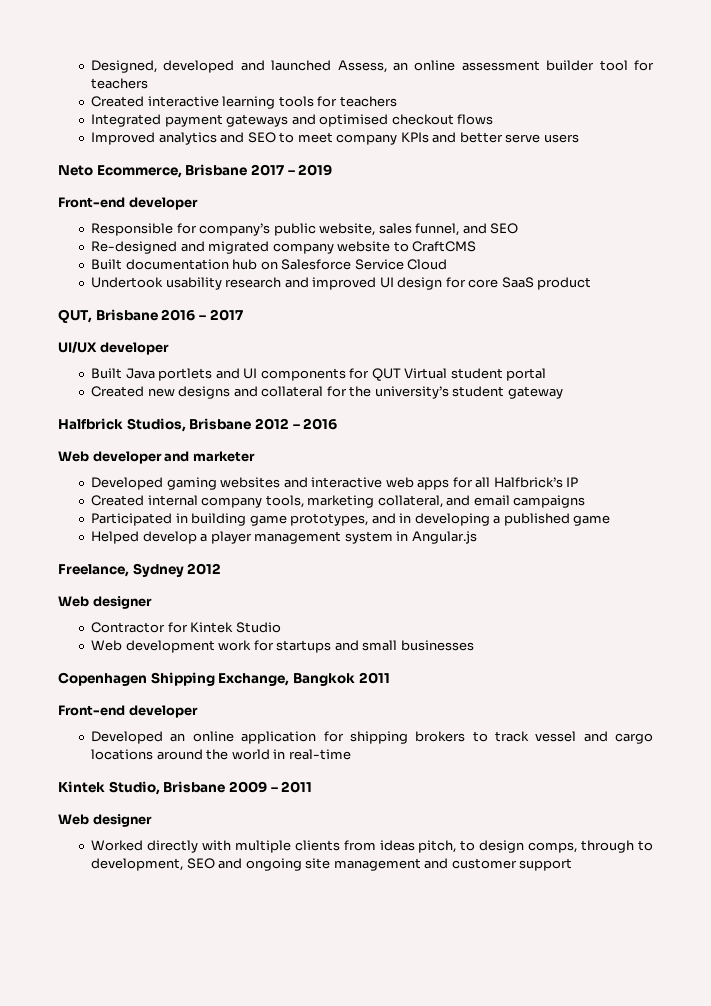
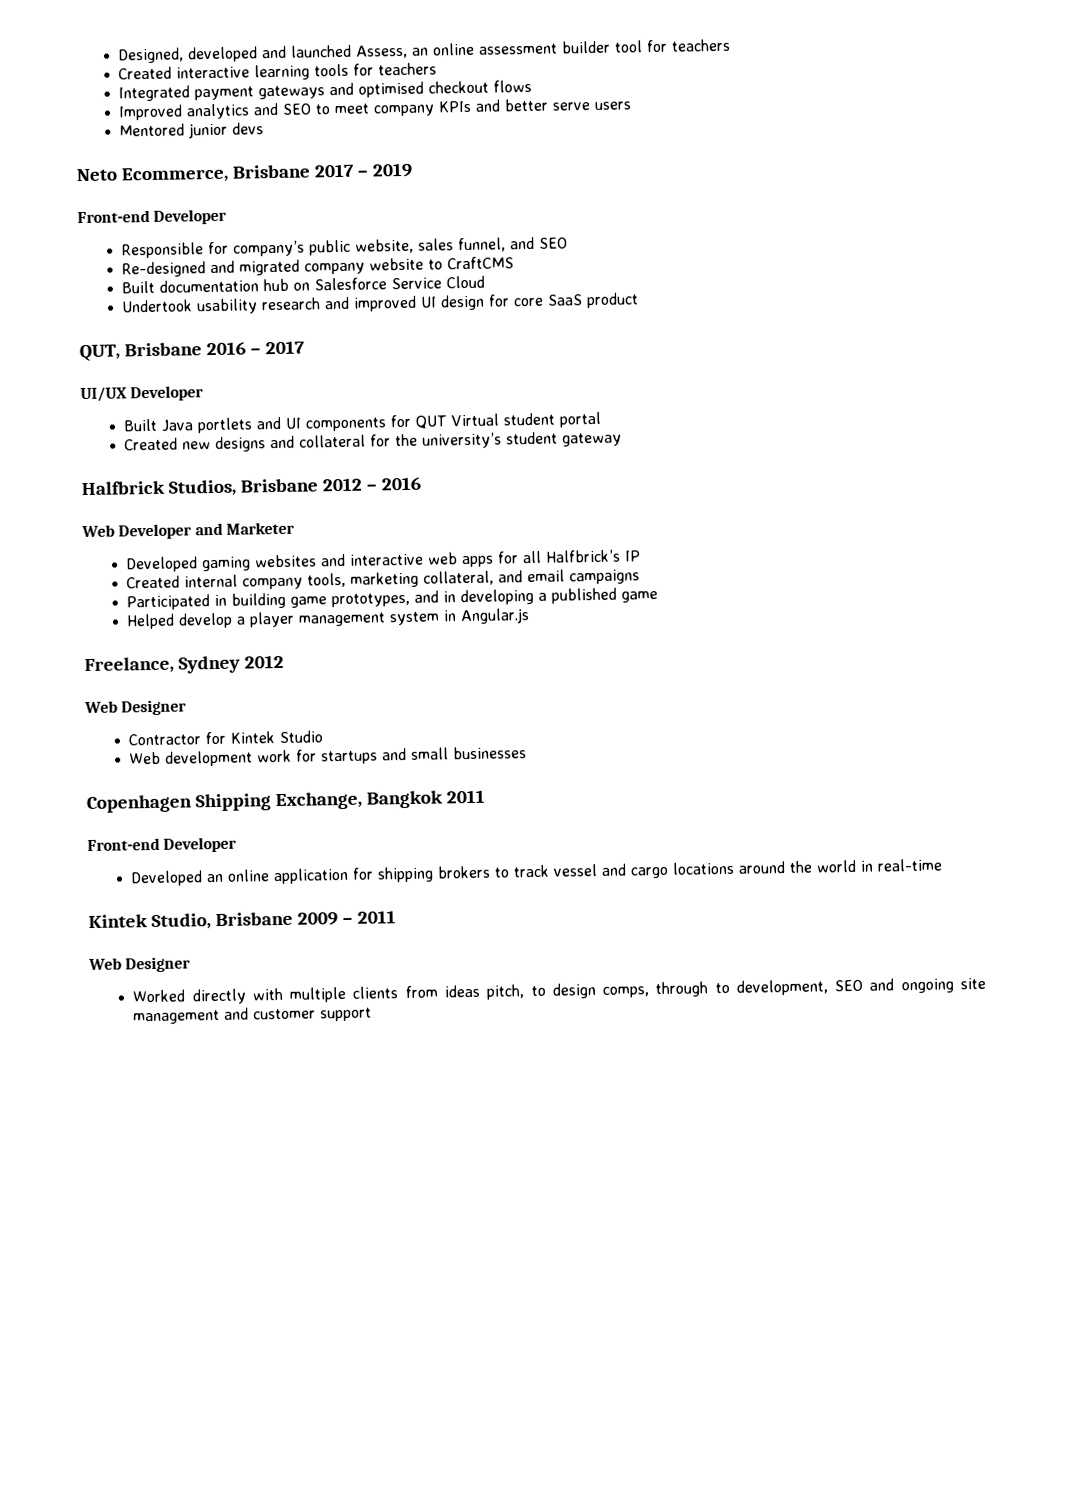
(579, 138) none -> [119,122,265,139] // Mentored junior devs
[128,197,198,210] developer -> [153,208,228,225] Developer
[99,342,169,355] developer -> [130,385,205,402] Developer
[92,451,255,464] developer and marketer -> [118,521,295,540] Developer and Marketer
[92,596,152,609] designer -> [121,699,188,716] Designer
[128,705,198,718] developer -> [163,836,238,853] Developer
[92,814,152,827] designer -> [125,956,192,973] Designer

